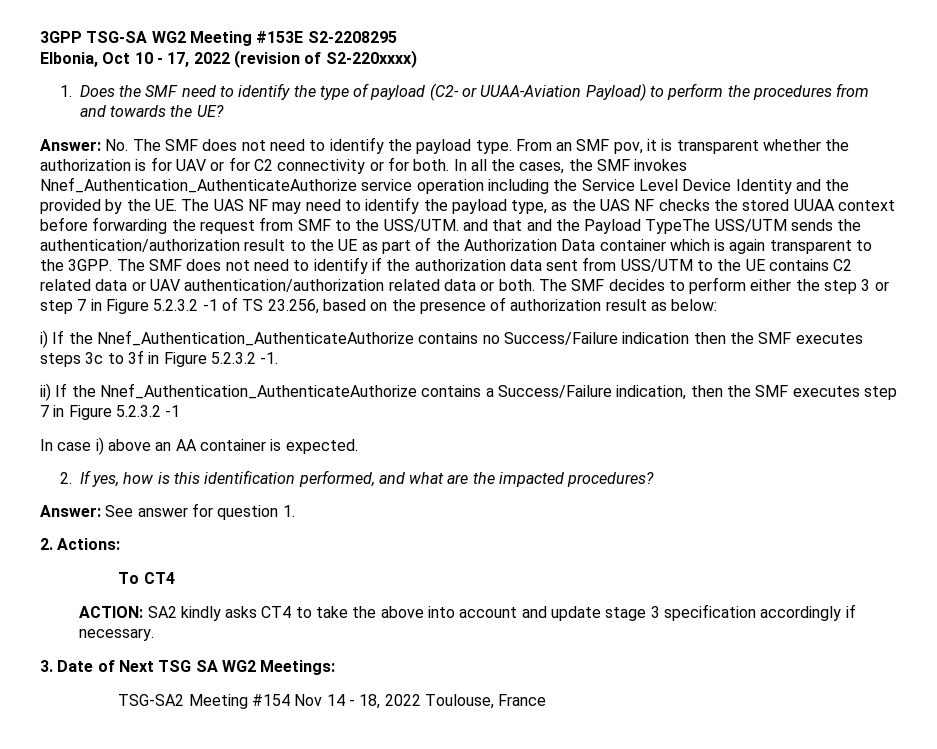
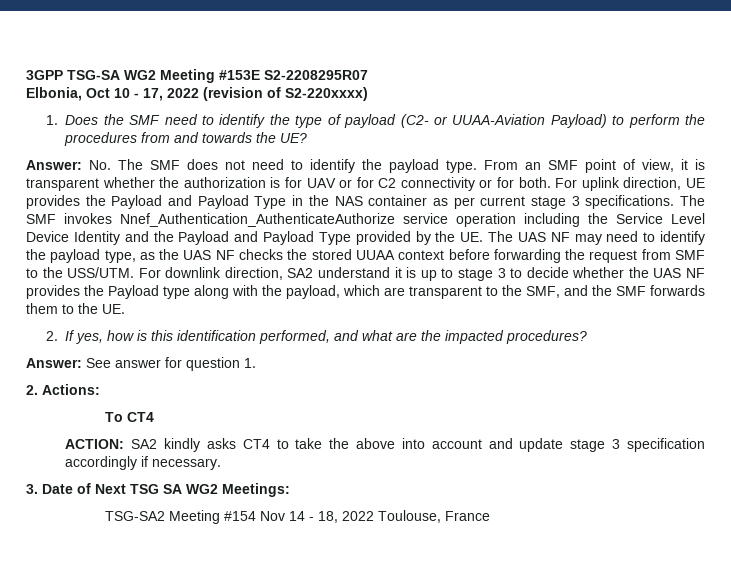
[307,31,397,43] S2-2208295 -> [264,70,368,80] S2-2208295R07
[613,142,643,154] pov, -> [585,159,674,173] point of view,
[453,159,593,174] In all the cases, the -> [555,177,705,191] [26,195,705,209] For uplink direction, UE provides the Payload and Payload Type in the NAS container as per current stage 3 specifications. The
(850, 185) none -> [178,231,351,245] Payload and Payload Type
[462,219,862,234] [40,237,873,254] [40,257,853,274] [40,277,889,294] [40,297,718,314] [40,330,863,348] [40,350,279,367] [40,383,897,401] [40,405,181,420] [40,437,358,455] and that and the Payload TypeThe USS/UTM sends the authentication/authorization result to the UE as part of the Authorization Data container which is again transparent to the 3GPP. The SMF does not need to identify if the authorization data sent from USS/UTM to the UE contains C2 related data or UAV authentication/authorization related data or both. The SMF decides to perform either the step 3 or step 7 in Figure 5.2.3.2 -1 of TS 23.256, based on the presence of authorization result as below: // i) If the Nnef_Authentication_AuthenticateAuthorize contains no Success/Failure indication then the SMF executes steps 3c to 3f in Figure 5.2.3.2 -1. // ii) If the Nnef_Authentication_AuthenticateAuthorize contains a Success/Failure indication, then the SMF executes step 7 in Figure 5.2.3.2 -1 // In case i) above an AA container is expected. -> [138,267,705,281] [26,285,705,299] [26,303,125,314] For downlink direction, SA2 understand it is up to stage 3 to decide whether the UAS NF provides the Payload type along with the payload, which are transparent to the SMF, and the SMF forwards them to the UE.

